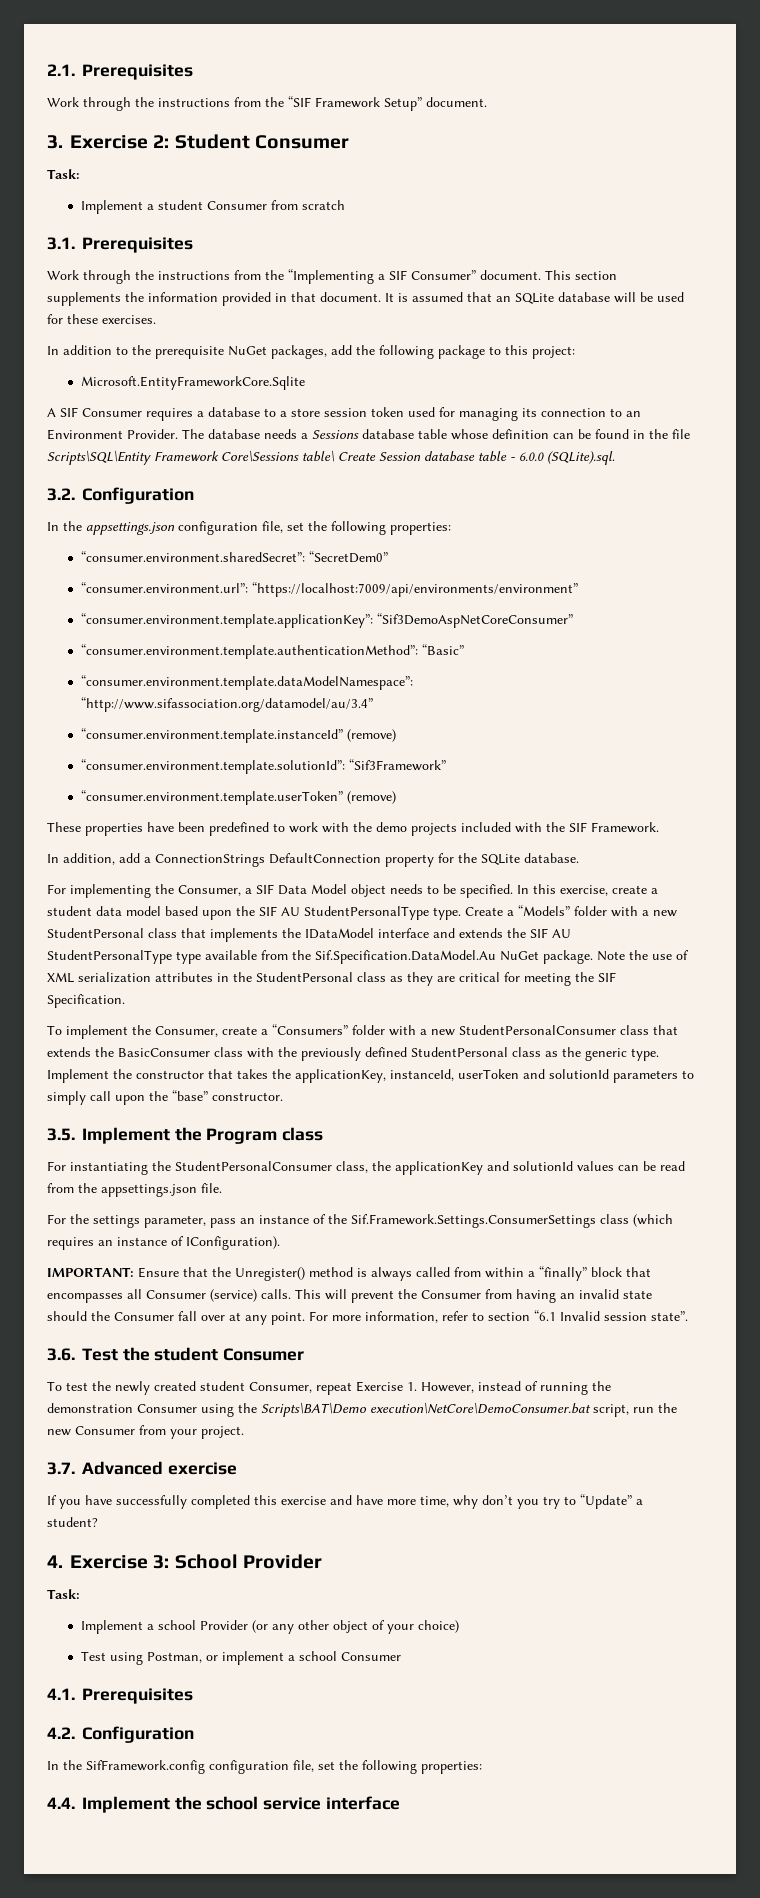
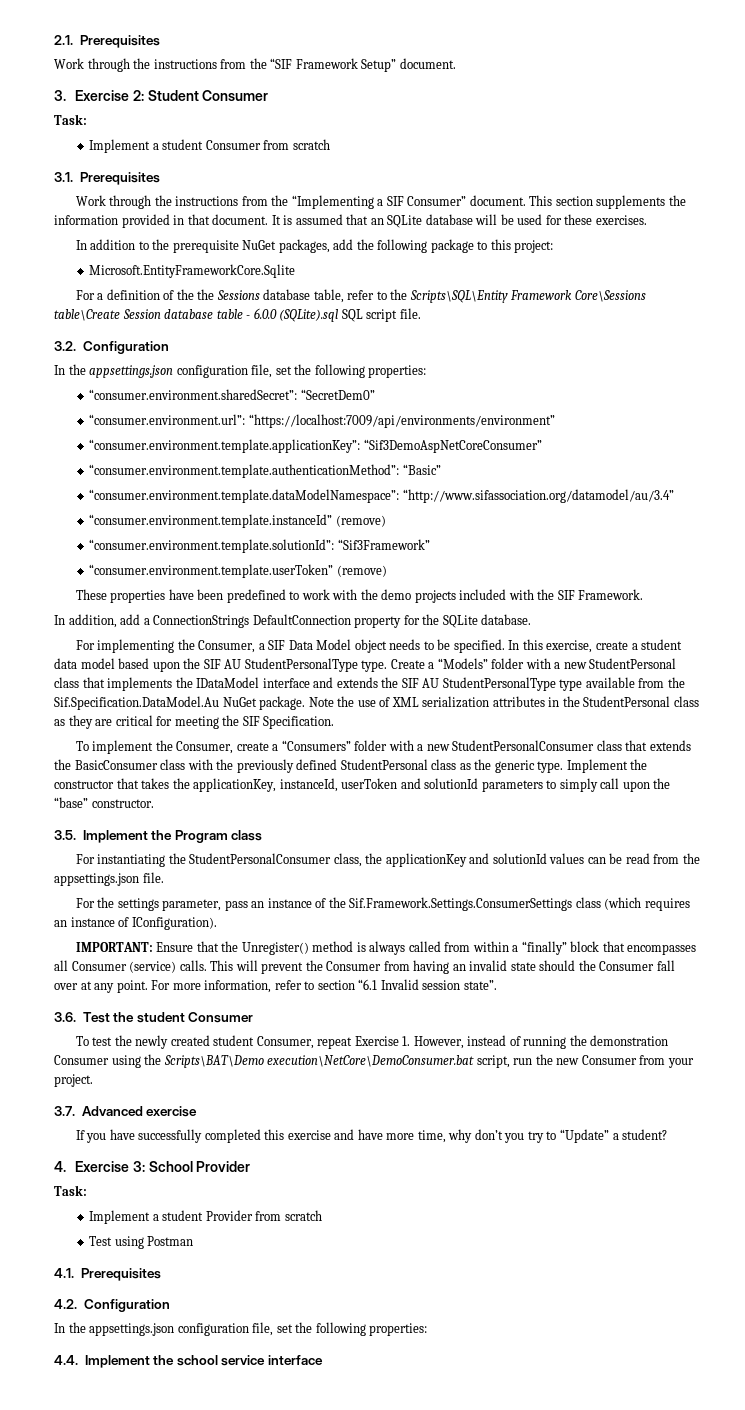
[47,407,641,421] [47,429,690,440] A SIF Consumer requires a database to a store session token used for managing its connection to an Environment Provider. The database needs a Sessions database table whose definition can be found in the file -> [75,289,408,303] For a definition of the the Sessions database table, refer to the
[302,450,376,462] table\ Create -> [54,309,120,321] table\Create
[547,451,615,465] (SQLite).sql. -> [279,308,421,322] (SQLite).sql SQL script file.
[158,1620,460,1634] [81,1651,402,1665] school Provider (or any other object of your choice) // Test using Postman, or implement a school Consumer -> [162,1210,322,1221] [89,1236,194,1249] student Provider from scratch // Test using Postman
[86,1760,205,1774] SifFramework.config -> [89,1323,175,1336] appsettings.json

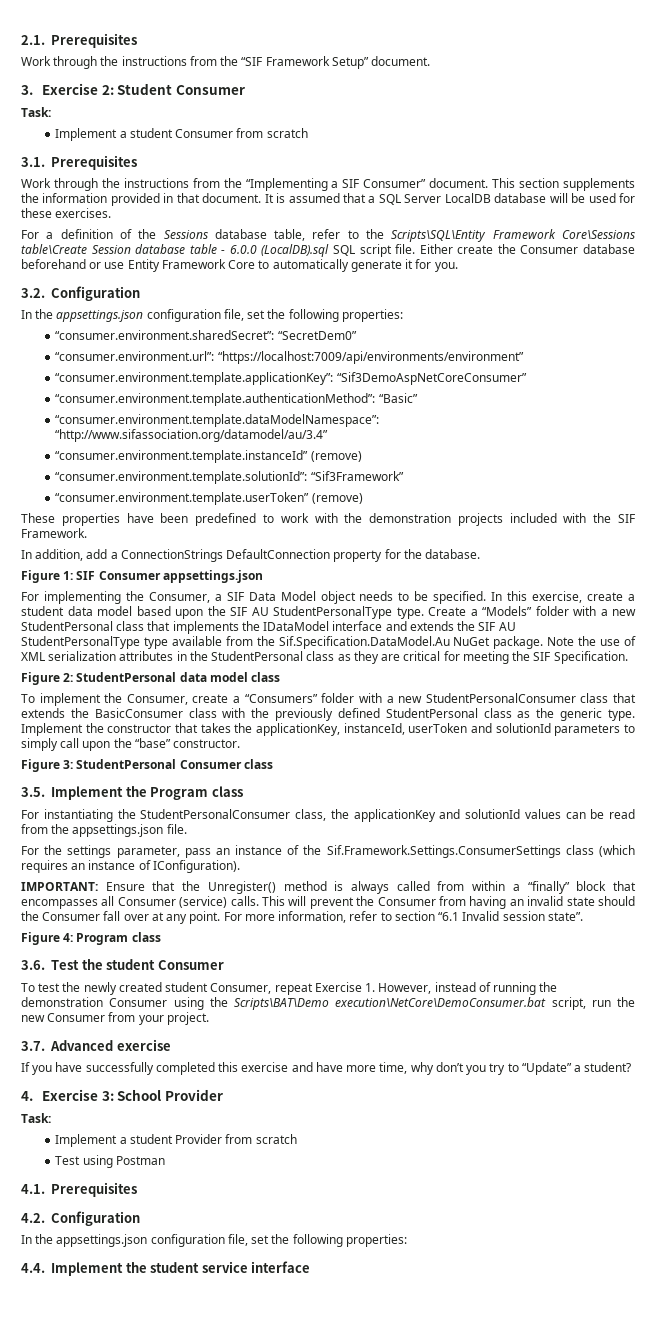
[370,215,423,228] an SQLite -> [368,193,491,205] a SQL Server LocalDB
[75,239,554,253] [89,264,296,278] // In addition to the prerequisite NuGet packages, add the following package to this project: // Microsoft.EntityFrameworkCore.Sqlite -> (112, 213) none
[197,289,215,300] the -> (157, 234) none
[279,309,339,322] (SQLite).sql -> [261,244,330,257] (LocalDB).sql
(421, 313) none -> [419,244,635,254] [21,259,458,272] Either create the Consumer database beforehand or use Entity Framework Core to automatically generate it for you.
[381,589,412,600] demo -> [369,513,452,523] demonstration
[442,615,478,628] SQLite -> (422, 554) none
(532, 619) none -> [21,570,263,583] // Figure 1: SIF Consumer appsettings.json
(335, 722) none -> [21,672,281,685] // Figure 2: StudentPersonal data model class
(154, 803) none -> [21,759,273,772] // Figure 3: StudentPersonal Consumer class
(497, 985) none -> [21,932,161,945] // Figure 4: Program class
[176,1355,218,1366] school -> [150,1262,200,1273] student

